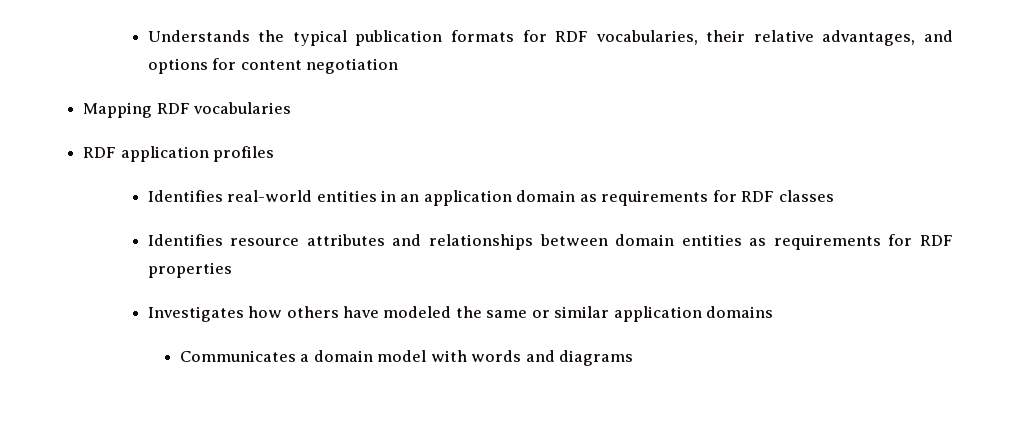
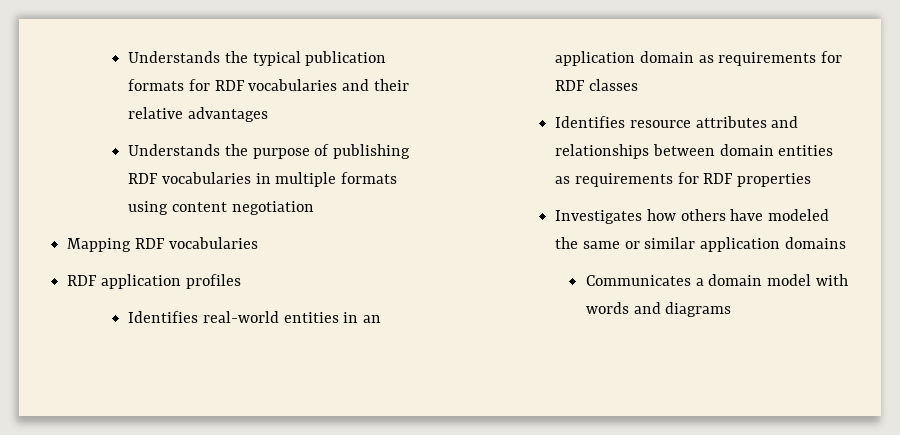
[595,30,953,46] [147,58,237,74] vocabularies, their relative advantages, and options for -> [248,79,409,91] [128,107,269,122] [128,144,411,159] [128,172,398,187] [128,201,169,215] vocabularies and their relative advantages // Understands the purpose of publishing RDF vocabularies in multiple formats using

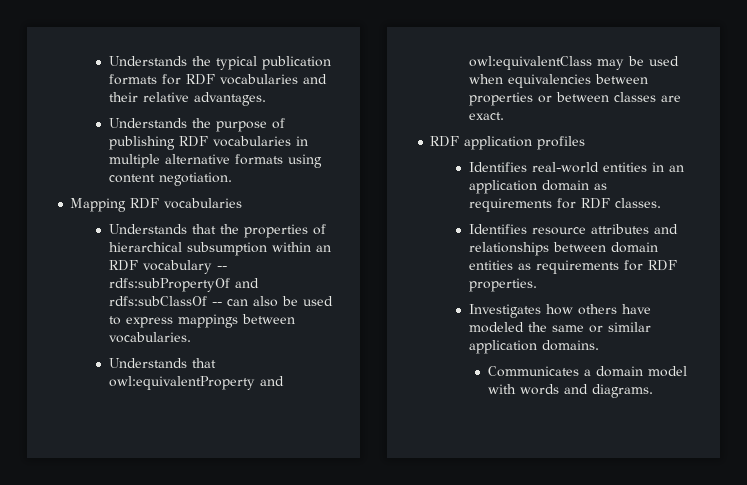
[188,107,269,122] advantages -> [193,92,266,106] advantages.
(337, 179) none -> [164,154,230,164] alternative
[231,201,314,215] negotiation -> [158,172,232,186] negotiation.
(258, 243) none -> [108,224,326,238] [108,242,331,256] [108,260,227,274] [108,278,259,292] [108,296,333,307] [108,314,295,328] [108,332,191,343] [108,358,216,368] [108,376,284,390] [468,56,679,70] [468,74,648,88] [468,92,681,106] [468,112,504,120] // Understands that the properties of hierarchical subsumption within an RDF vocabulary -- rdfs:subPropertyOf and rdfs:subClassOf -- can also be used to express mappings between vocabularies. // Understands that owl:equivalentProperty and owl:equivalentClass may be used when equivalencies between properties or between classes are exact.
[589,79,639,91] classes -> [614,198,661,208] classes.
[737,173,812,187] properties -> [468,278,537,292] properties.
[784,237,846,249] domains -> [541,340,599,351] domains.
[665,302,732,317] diagrams -> [591,384,653,398] diagrams.

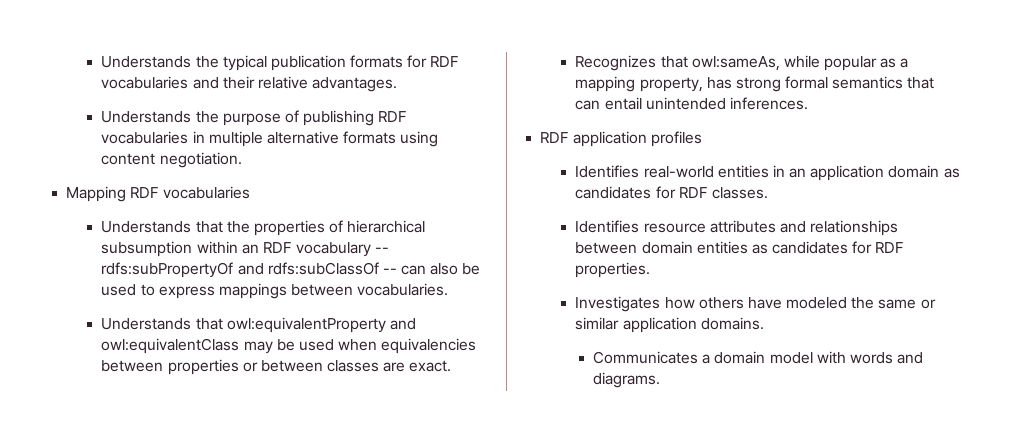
(504, 116) none -> [575,55,909,71] [575,76,935,92] [575,97,808,110] // Recognizes that owl:sameAs, while popular as a mapping property, has strong formal semantics that can entail unintended inferences.
[468,198,552,212] requirements -> [575,186,652,199] candidates
[535,260,619,274] requirements -> [772,241,849,254] candidates

